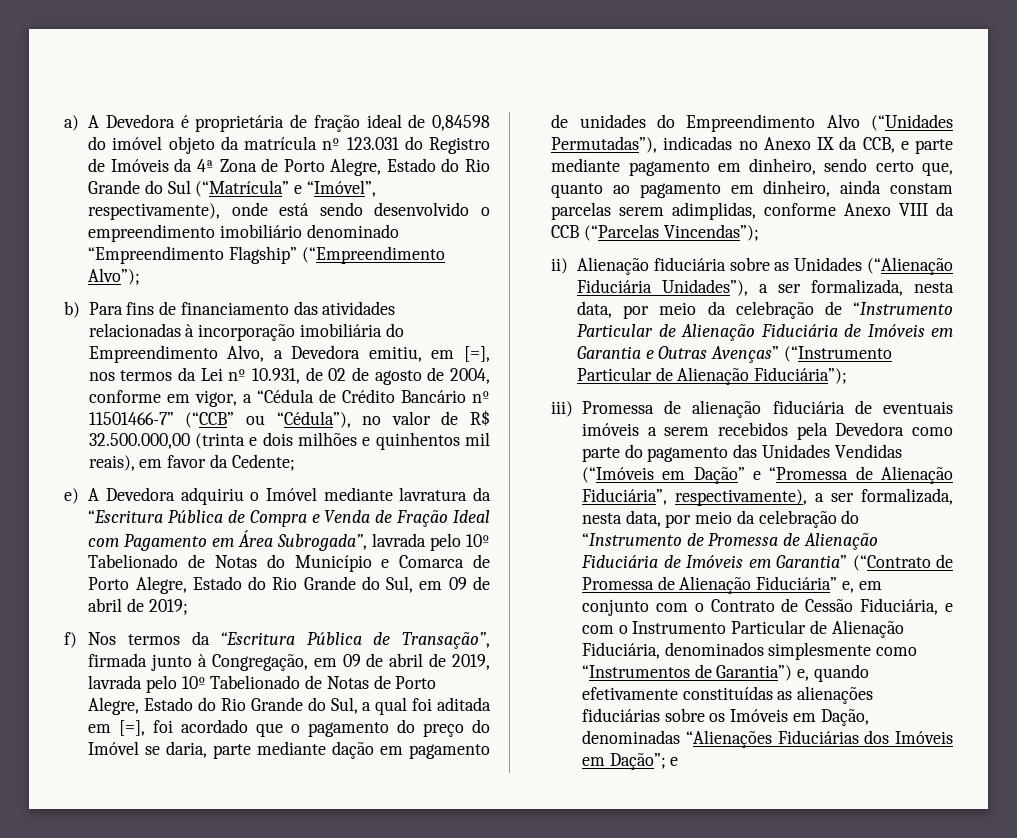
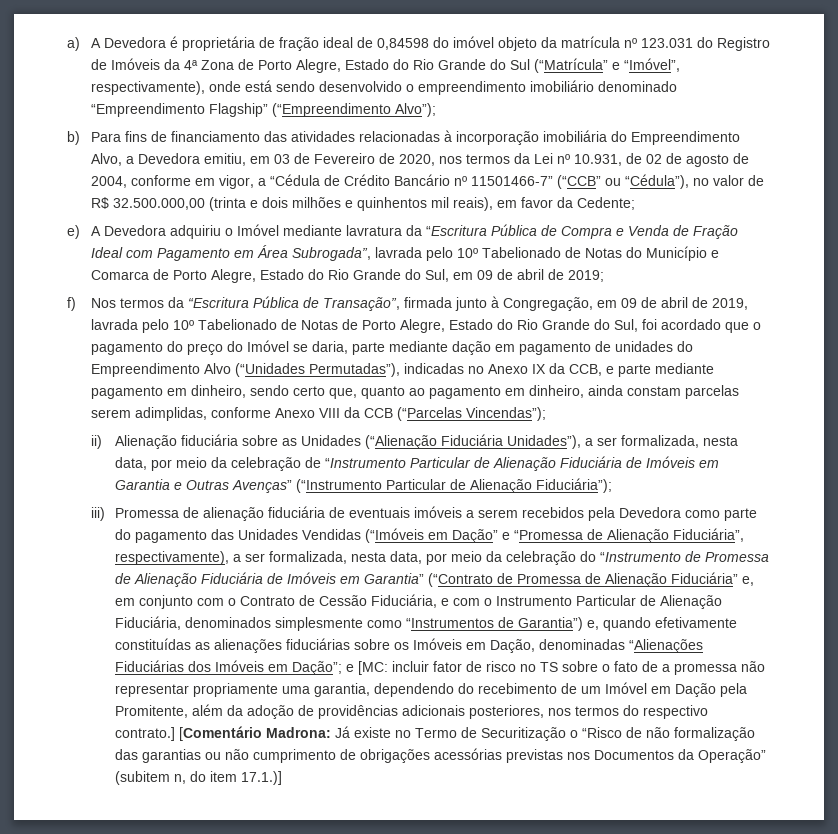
[464,346,491,362] [=], -> [274,153,436,166] 03 de Fevereiro de 2020,
[362,697,491,715] [88,720,146,736] a qual foi aditada em [=], -> (639, 325) none
(679, 761) none -> [358,661,766,675] [115,682,748,697] [115,704,709,719] [115,726,756,741] [115,748,767,763] [115,771,283,785] [MC: incluir fator de risco no TS sobre o fato de a promessa não representar propriamente uma garantia, dependendo do recebimento de um Imóvel em Dação pela Promitente, além da adoção de providências adicionais posteriores, nos termos do respectivo contrato.] [Comentário Madrona: Já existe no Termo de Securitização o “Risco de não formalização das garantias ou não cumprimento de obrigações acessórias previstas nos Documentos da Operação” (subitem n, do item 17.1.)]

